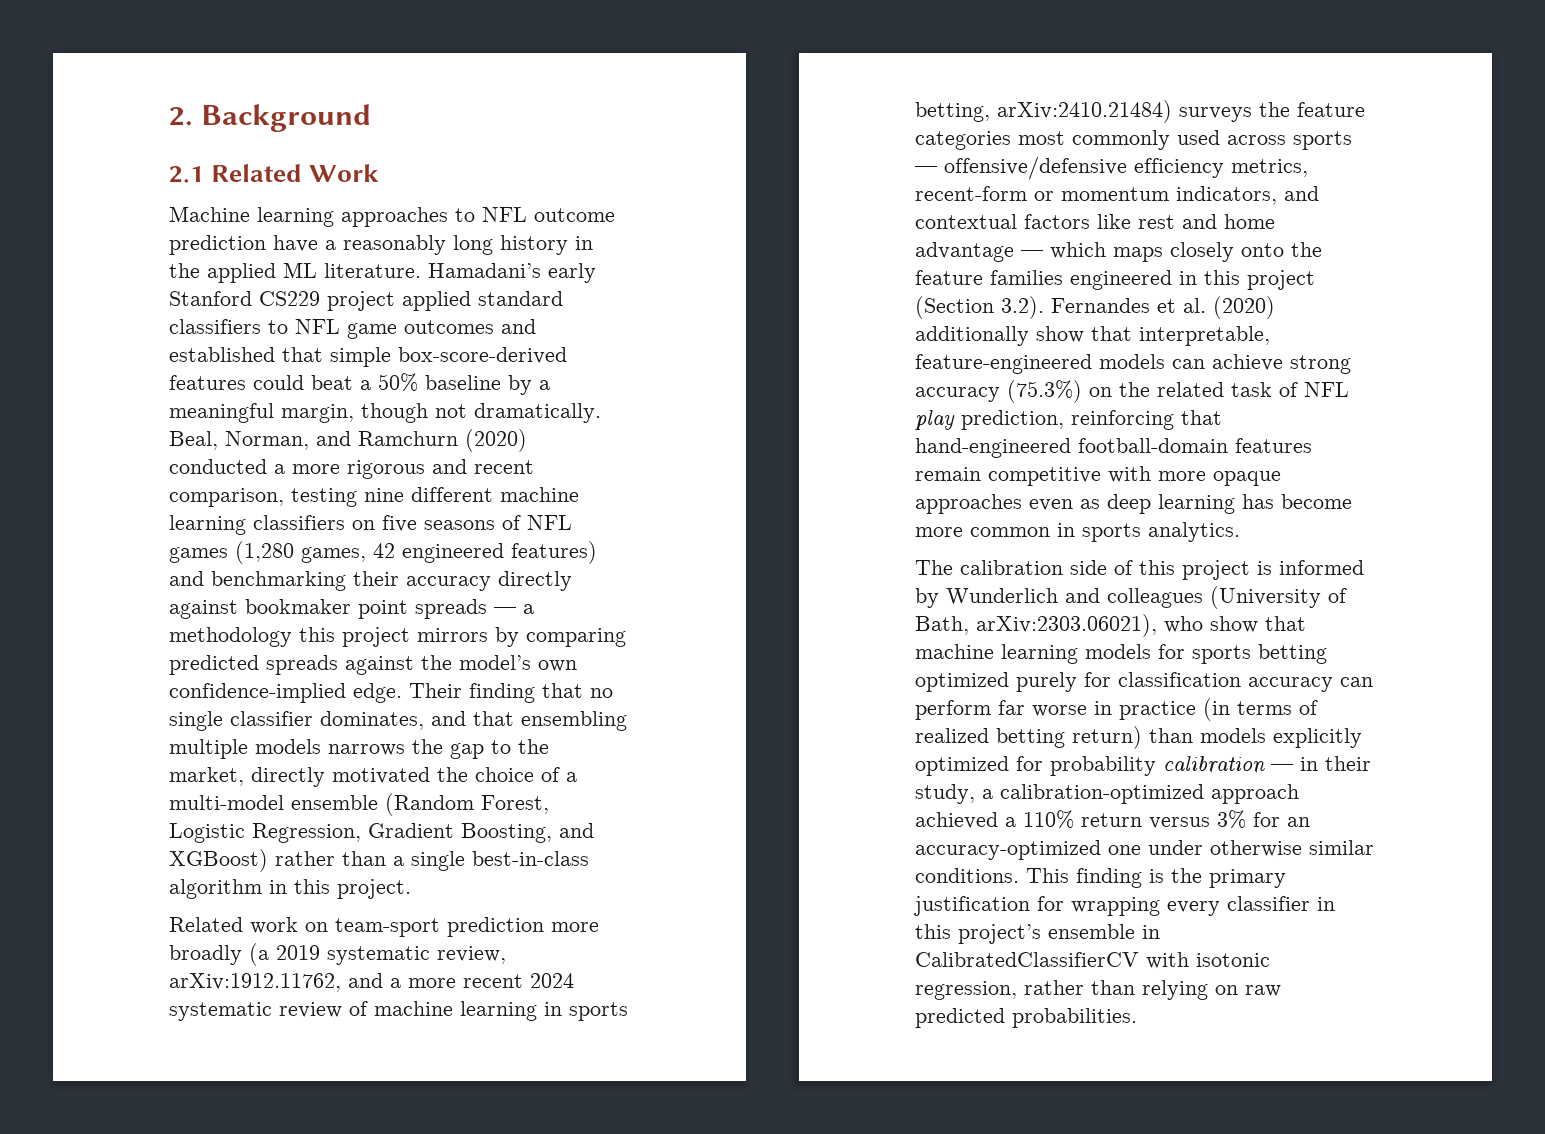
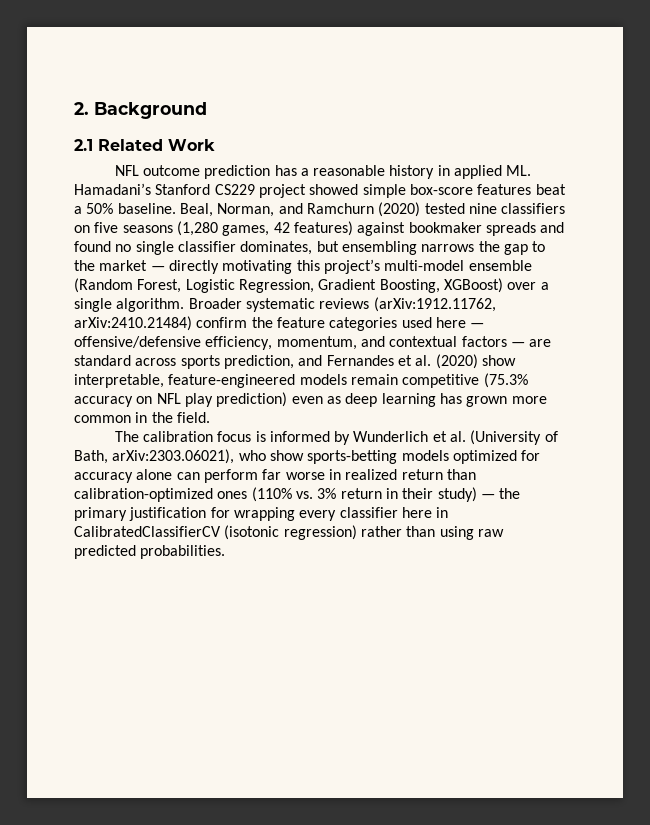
[169,206,615,227] [169,235,593,255] [169,262,596,283] [169,291,563,311] [169,319,536,339] [169,347,567,367] [169,373,550,395] [169,403,601,423] Machine learning approaches to NFL outcome prediction have a reasonably long history in the applied ML literature. Hamadani’s early Stanford CS229 project applied standard classifiers to NFL game outcomes and established that simple box-score-derived features could beat a 50% baseline by a meaningful margin, though not dramatically. -> [114,165,532,179] [74,183,566,198] [74,203,176,214] NFL outcome prediction has a reasonable history in applied ML. Hamadani’s Stanford CS229 project showed simple box-score features beat a 50% baseline.
[169,459,534,479] [169,487,579,507] [169,515,572,535] [169,541,597,564] [169,571,572,591] [169,599,534,619] [169,627,626,647] [169,655,577,675] [169,683,613,703] [169,711,627,731] [169,739,321,759] conducted a more rigorous and recent comparison, testing nine different machine learning classifiers on five seasons of NFL games (1,280 games, 42 engineered features) and benchmarking their accuracy directly against bookmaker point spreads — a methodology this project mirrors by comparing predicted spreads against the model’s own confidence-implied edge. Their finding that no single classifier dominates, and that ensembling multiple models -> [424,203,566,214] [74,221,565,236] [74,241,417,255] tested nine classifiers on five seasons (1,280 games, 42 features) against bookmaker spreads and found no single classifier dominates, but ensembling
[169,767,577,787] market, directly motivated the choice of a -> [99,259,380,274] market — directly motivating this project’s
[559,823,594,838] [169,849,589,872] [169,879,411,899] [169,917,599,937] [169,943,506,966] [169,973,574,992] [169,1001,628,1021] [915,100,1365,123] [915,130,1352,150] [915,156,1308,180] [915,186,1319,205] [915,214,1275,229] [915,242,1322,262] [915,270,1315,290] [915,296,1275,319] [915,326,1270,346] [915,354,1351,374] [915,380,1349,403] [915,410,1222,430] [915,438,1312,458] [915,466,1281,486] [915,494,1022,514] and XGBoost) rather than a single best-in-class algorithm in this project. // Related work on team-sport prediction more broadly (a 2019 systematic review, arXiv:1912.11762, and a more recent 2024 systematic review of machine learning in sports betting, arXiv:2410.21484) surveys the feature categories most commonly used across sports — offensive/defensive efficiency metrics, recent-form or momentum indicators, and contextual factors like rest and home advantage — which maps closely onto the feature families engineered in this project (Section 3.2). Fernandes et al. (2020) additionally show that interpretable, feature-engineered models can achieve strong accuracy (75.3%) on the related task of NFL play prediction, reinforcing that hand-engineered football-domain features remain competitive with more opaque approaches -> [443,278,549,293] [74,297,496,312] [74,316,485,331] [74,336,552,350] [74,354,516,369] [74,373,528,388] [74,392,288,407] XGBoost) over a single algorithm. Broader systematic reviews (arXiv:1912.11762, arXiv:2410.21484) confirm the feature categories used here — offensive/defensive efficiency, momentum, and contextual factors — are standard across sports prediction, and Fernandes et al. (2020) show interpretable, feature-engineered models remain competitive (75.3% accuracy on NFL play prediction)
[1281,494,1352,509] become -> [466,396,508,407] grown
[1082,522,1240,542] sports analytics. -> [151,412,210,423] the field.
[1070,560,1250,580] side of this project -> [217,431,252,442] focus
[1065,588,1203,608] and colleagues -> [432,431,467,442] et al.
[1265,616,1306,631] [915,644,1327,664] [915,672,1333,692] that machine learning models for sports betting optimized purely for classification accuracy -> [307,450,541,464] [74,469,173,483] sports-betting models optimized for accuracy alone
[1119,698,1318,721] [915,726,1362,749] [915,756,1371,776] [915,784,1299,804] [915,810,1310,829] [915,840,1374,860] [915,868,1164,888] practice (in terms of realized betting return) than models explicitly optimized for probability calibration — in their study, a calibration-optimized approach achieved a 110% return versus 3% for an accuracy-optimized one under otherwise similar conditions. This finding is -> [345,469,476,480] [74,487,495,502] realized return than calibration-optimized ones (110% vs. 3% return in their study) —
[1317,897,1335,911] [915,924,1160,944] [915,952,1270,969] [915,980,1238,1000] in this project’s ensemble in CalibratedClassifierCV with isotonic regression, rather than relying on -> [401,507,449,518] [74,525,474,540] here in CalibratedClassifierCV (isotonic regression) rather than using

